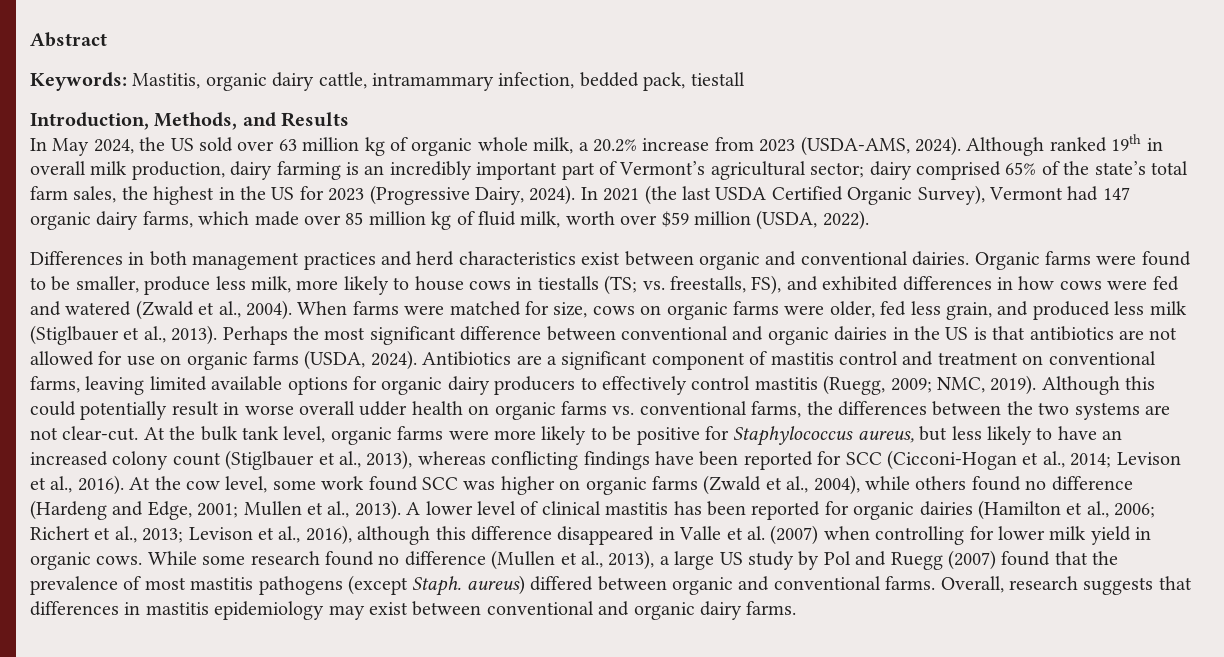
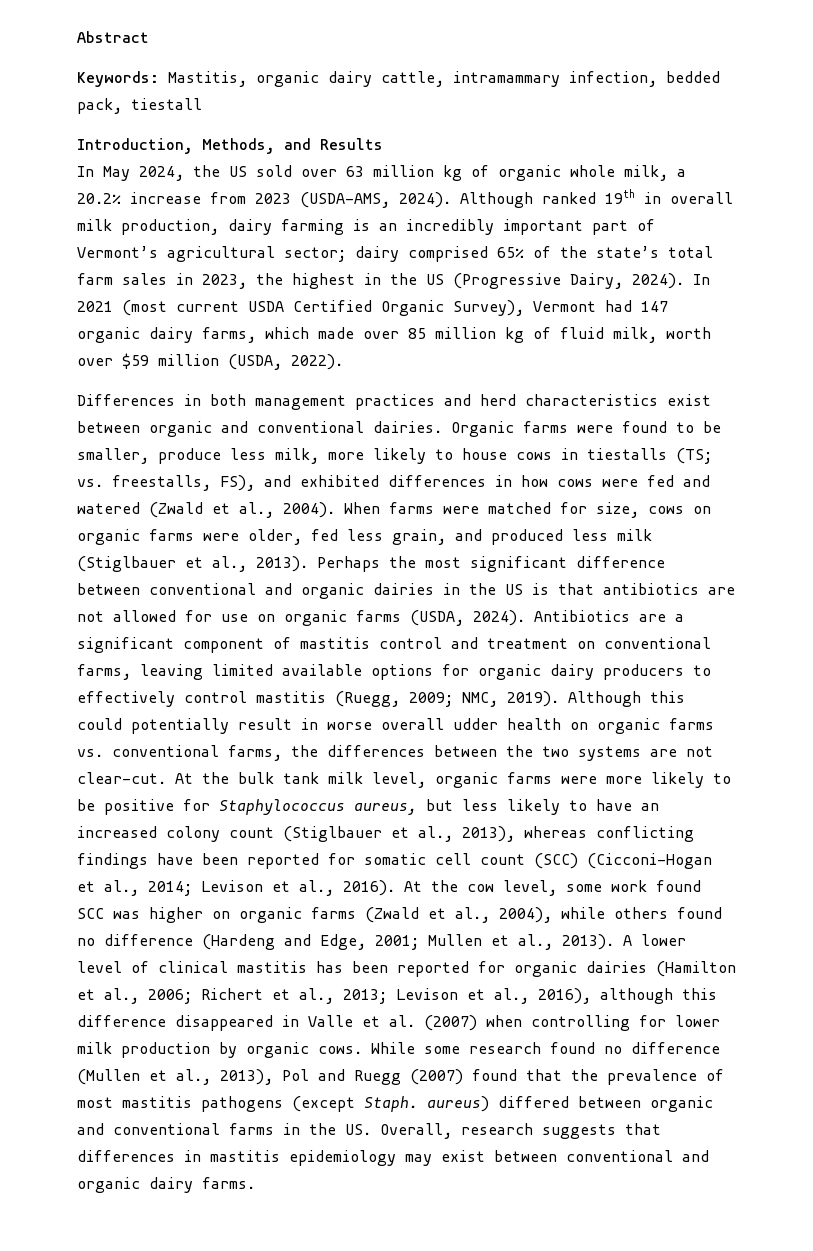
[73,186,117,203] sales, -> [122,273,247,289] sales in 2023,
[299,186,365,201] for 2023 -> (444, 279) none
[644,185,711,205] (the last -> [122,300,239,316] (most current
(279, 433) none -> [328,772,363,784] milk
[845,452,882,465] SCC -> [364,853,578,869] somatic cell count (SCC)
[1090,526,1152,545] yield in -> [121,1042,237,1058] production by
[659,551,820,570] a large US study by -> (273, 1077) none
[885,576,936,590] farms. -> [229,1123,371,1135] farms in the US.

